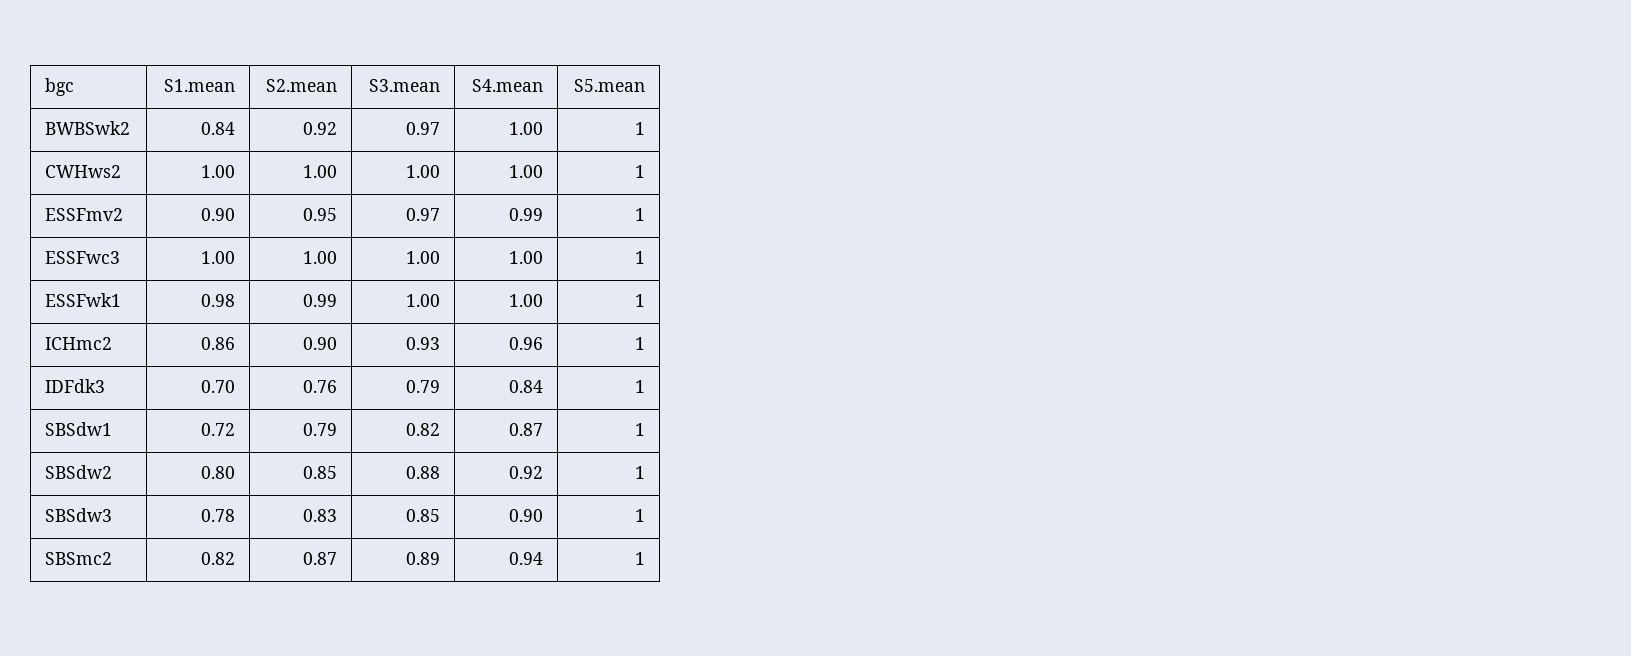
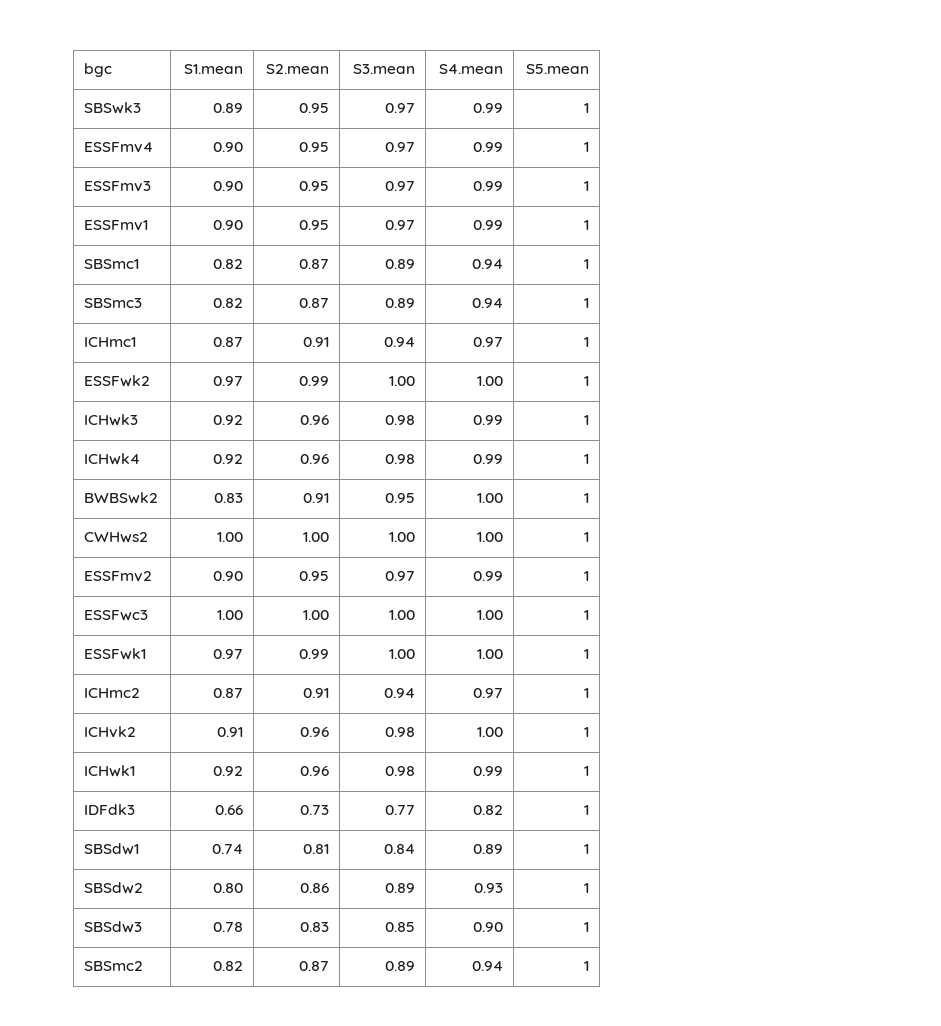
[45,121,131,135] [200,122,235,135] [302,122,337,135] [405,122,440,135] BWBSwk2 | 0.84 | 0.92 | 0.97 -> [84,102,142,114] [212,103,243,113] [298,103,329,113] [384,103,415,113] [472,103,503,113] [583,103,589,113] [84,142,154,153] [212,142,243,152] [298,142,329,152] [384,142,415,152] [472,142,503,152] [583,142,589,152] [84,181,152,192] [212,181,243,191] [298,181,329,191] [384,181,415,191] [472,181,503,191] [583,181,589,191] [84,220,149,231] [212,220,243,230] [298,220,329,230] [384,220,415,230] [472,220,503,230] [583,220,589,230] [84,259,140,269] [212,259,243,269] [298,259,329,269] [384,259,415,269] [471,259,503,269] [583,259,589,269] [84,298,143,308] [212,298,243,308] [298,298,329,308] [384,298,415,308] [471,298,503,308] [583,298,589,308] [84,337,137,347] [212,337,243,347] [302,337,329,347] [383,337,415,347] [472,337,503,347] [583,337,589,347] [84,375,151,387] [212,376,243,386] [298,376,329,386] [388,376,415,386] [476,376,503,386] [583,376,589,386] [84,414,139,426] [212,415,243,425] [299,415,329,425] [384,415,415,425] [472,415,503,425] [583,415,589,425] [84,453,141,465] [212,454,243,464] [299,454,329,464] [384,454,415,464] [472,454,503,464] [583,454,589,464] [84,492,159,504] [213,493,243,503] [302,493,329,503] [384,493,415,503] SBSwk3 | 0.89 | 0.95 | 0.97 | 0.99 | 1 // ESSFmv4 | 0.90 | 0.95 | 0.97 | 0.99 | 1 // ESSFmv3 | 0.90 | 0.95 | 0.97 | 0.99 | 1 // ESSFmv1 | 0.90 | 0.95 | 0.97 | 0.99 | 1 // SBSmc1 | 0.82 | 0.87 | 0.89 | 0.94 | 1 // SBSmc3 | 0.82 | 0.87 | 0.89 | 0.94 | 1 // ICHmc1 | 0.87 | 0.91 | 0.94 | 0.97 | 1 // ESSFwk2 | 0.97 | 0.99 | 1.00 | 1.00 | 1 // ICHwk3 | 0.92 | 0.96 | 0.98 | 0.99 | 1 // ICHwk4 | 0.92 | 0.96 | 0.98 | 0.99 | 1 // BWBSwk2 | 0.83 | 0.91 | 0.95
[200,294,235,307] 0.98 -> [212,649,243,659] 0.97
[200,337,235,350] [302,337,337,350] [405,337,440,350] [508,337,543,350] [634,337,645,350] [45,379,106,393] [200,380,235,393] [302,380,337,393] [405,380,440,393] [508,380,543,393] [634,380,645,393] [45,422,113,436] [200,423,235,436] [302,423,337,436] [405,423,440,436] [508,423,543,436] 0.86 | 0.90 | 0.93 | 0.96 | 1 // IDFdk3 | 0.70 | 0.76 | 0.79 | 0.84 | 1 // SBSdw1 | 0.72 | 0.79 | 0.82 | 0.87 -> [212,688,243,698] [302,688,329,698] [383,688,415,698] [472,688,503,698] [583,688,589,698] [84,726,137,738] [216,727,243,737] [299,727,329,737] [384,727,415,737] [476,727,503,737] [583,727,589,737] [84,765,136,777] [212,766,243,776] [299,766,329,776] [384,766,415,776] [472,766,503,776] [583,766,589,776] [84,804,136,815] [214,805,243,815] [299,805,329,815] [384,805,415,815] [472,805,503,815] [583,805,589,815] [84,843,140,855] [211,844,243,854] [302,844,329,854] [383,844,415,854] [472,844,503,854] 0.87 | 0.91 | 0.94 | 0.97 | 1 // ICHvk2 | 0.91 | 0.96 | 0.98 | 1.00 | 1 // ICHwk1 | 0.92 | 0.96 | 0.98 | 0.99 | 1 // IDFdk3 | 0.66 | 0.73 | 0.77 | 0.82 | 1 // SBSdw1 | 0.74 | 0.81 | 0.84 | 0.89
[302,466,337,479] [405,466,440,479] [508,466,543,479] 0.85 | 0.88 | 0.92 -> [299,883,329,893] [384,883,415,893] [473,883,503,893] 0.86 | 0.89 | 0.93

